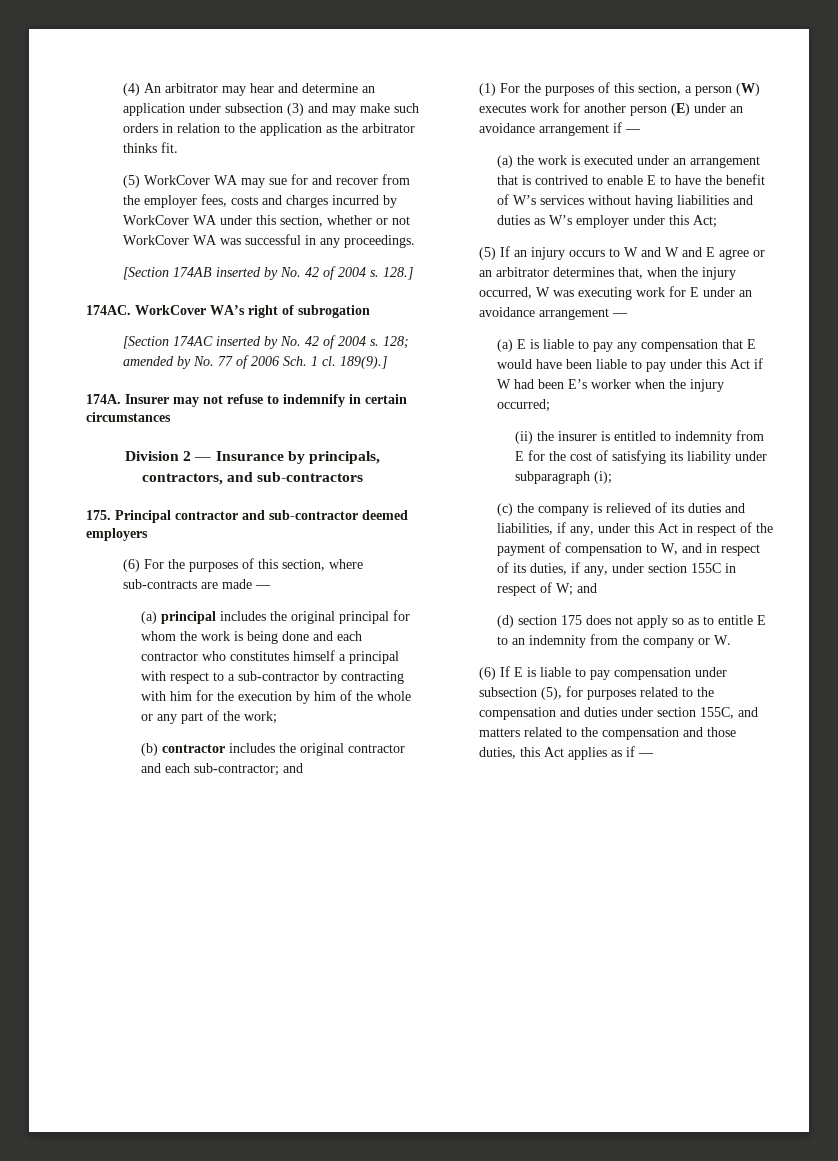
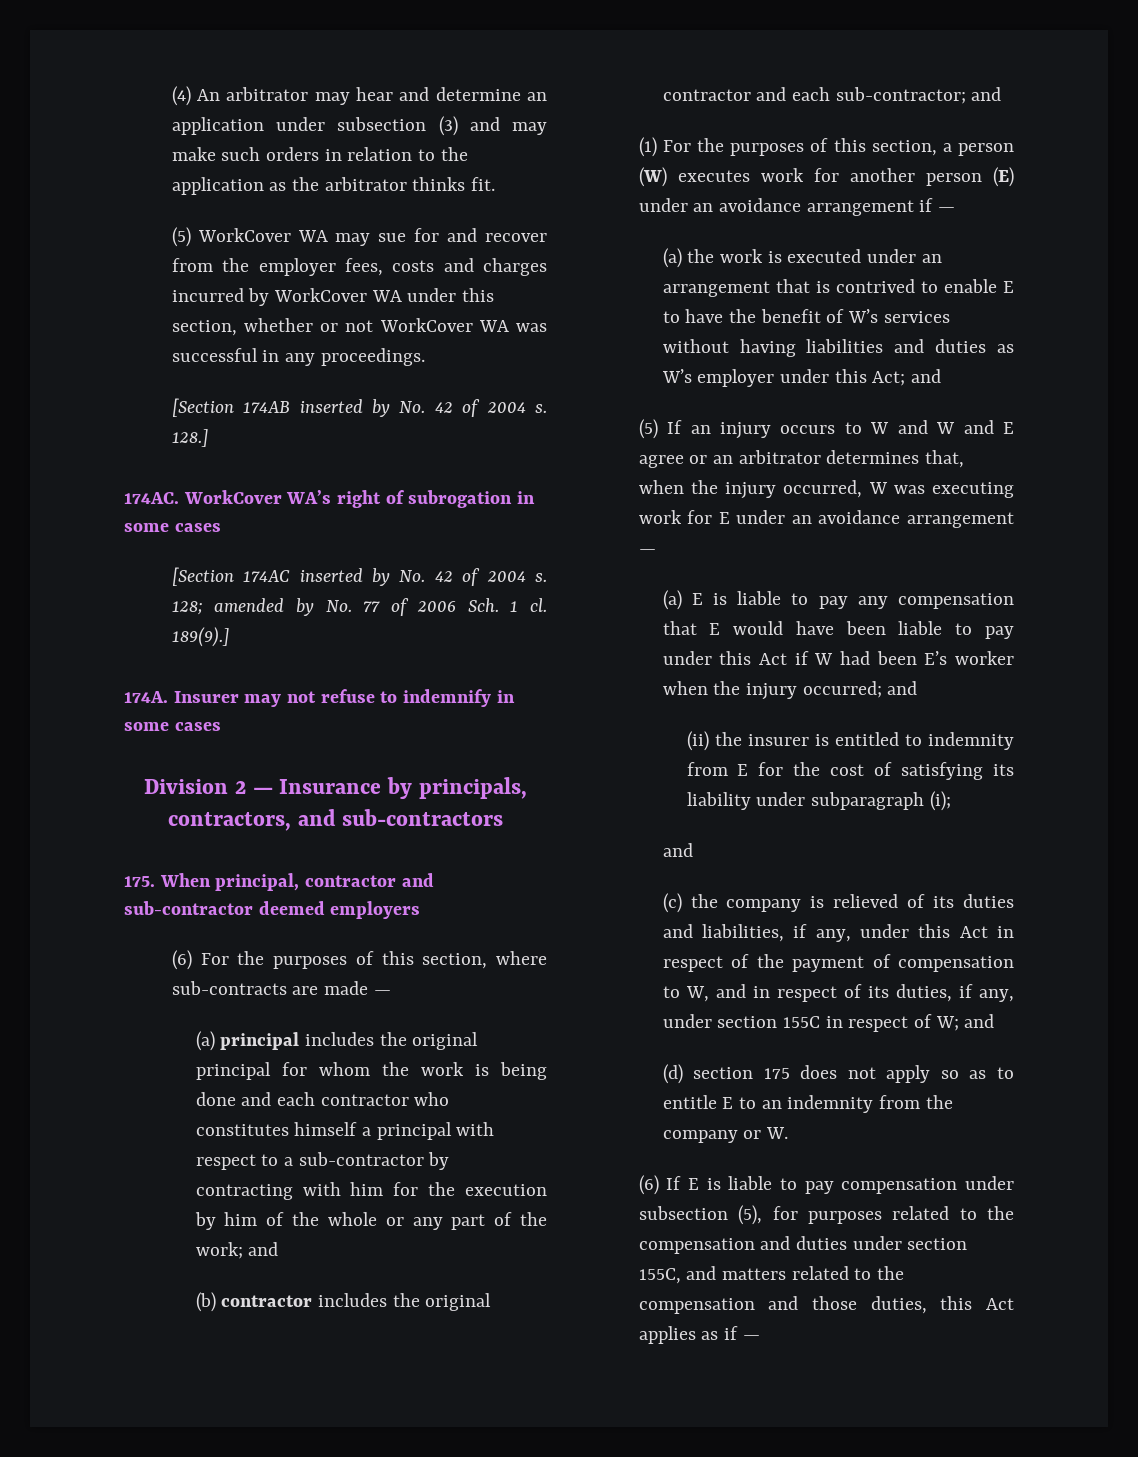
(370, 311) none -> [517,491,536,504] [124,523,221,532] in some cases
[365,394,407,404] [86,412,171,422] certain circumstances -> [124,722,221,731] some cases
[115,510,171,523] Principal -> [159,873,300,891] When principal,
(277, 717) none -> [248,1242,279,1256] and
(717, 221) none -> [911,369,942,383] and
(550, 405) none -> [887,681,918,695] and
(613, 477) none -> [662,843,693,857] // and

